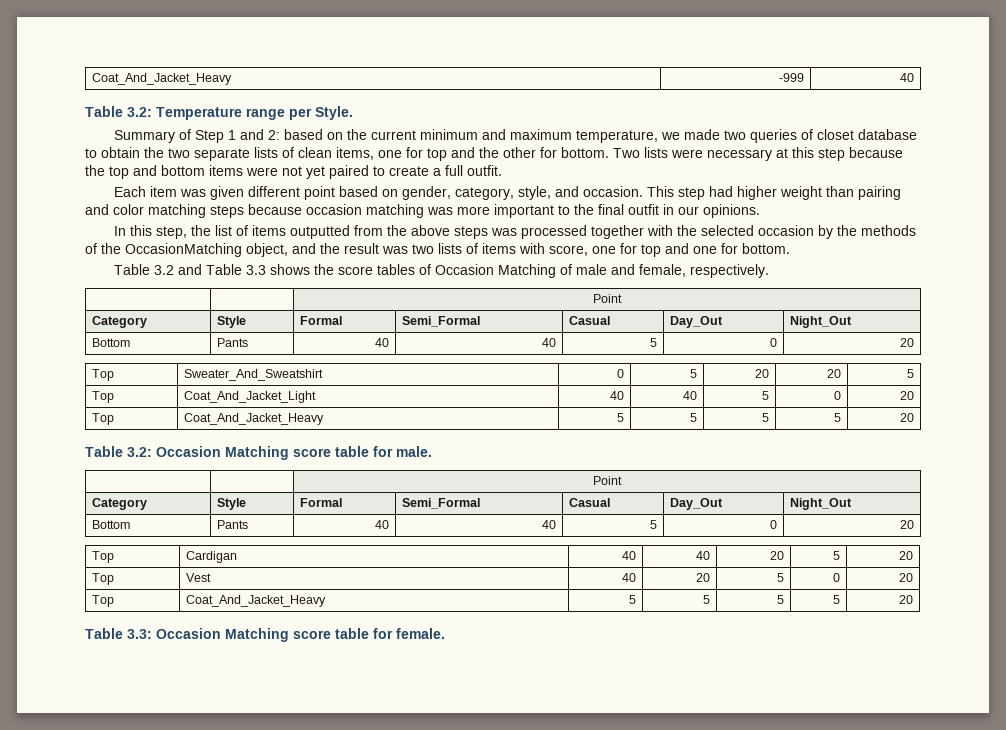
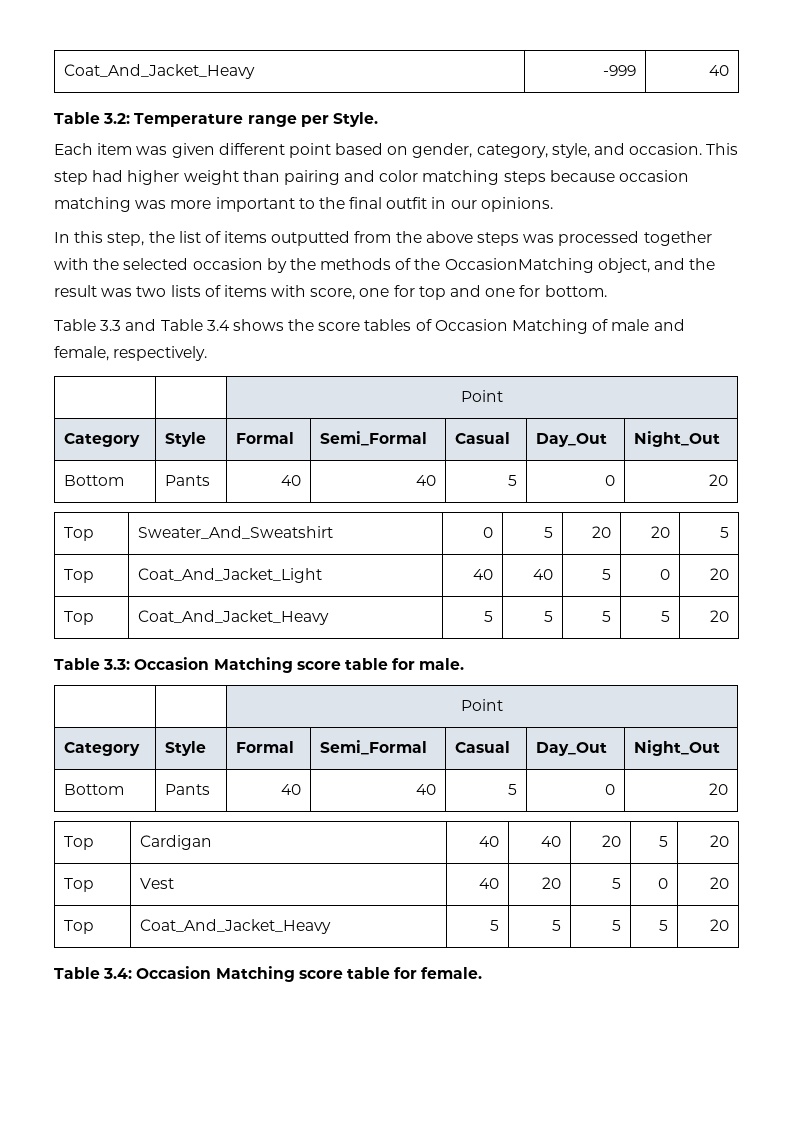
[113,129,917,143] [85,147,903,161] [85,165,502,179] // Summary of Step 1 and 2: based on the current minimum and maximum temperature, we made two queries of closet database to obtain the two separate lists of clean items, one for top and the other for bottom. Two lists were necessary at this step because the top and bottom items were not yet paired to create a full outfit. -> (378, 119) none
[153,265,174,275] 3.2 -> [100,320,122,331] 3.3
[245,265,266,275] 3.3 -> [206,320,230,331] 3.4
[127,447,152,457] 3.2: -> [103,659,131,670] 3.3:
[127,629,152,639] 3.3: -> [103,968,133,979] 3.4:

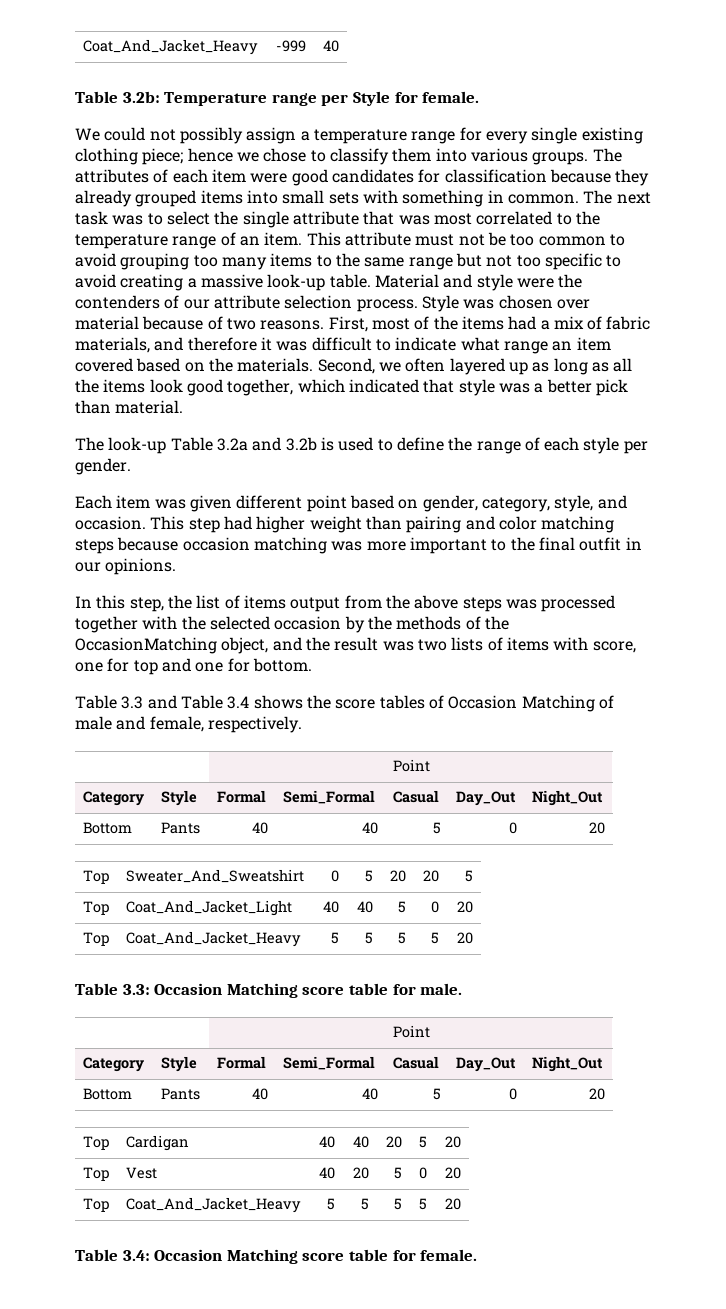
[103,113,131,124] 3.2: -> [122,91,160,103] 3.2b:
[332,112,378,127] Style. -> [352,91,480,106] [75,127,643,144] [75,148,622,165] [75,169,650,186] [75,190,651,207] [75,211,600,228] [75,232,625,249] [75,253,622,270] [75,274,583,291] [75,295,590,312] [75,316,651,332] [75,337,611,354] [75,358,633,375] [75,379,628,396] [75,400,184,414] [75,437,648,454] [75,458,131,475] Style for female. // We could not possibly assign a temperature range for every single existing clothing piece; hence we chose to classify them into various groups. The attributes of each item were good candidates for classification because they already grouped items into small sets with something in common. The next task was to select the single attribute that was most correlated to the temperature range of an item. This attribute must not be too common to avoid grouping too many items to the same range but not too specific to avoid creating a massive look-up table. Material and style were the contenders of our attribute selection process. Style was chosen over material because of two reasons. First, most of the items had a mix of fabric materials, and therefore it was difficult to indicate what range an item covered based on the materials. Second, we often layered up as long as all the items look good together, which indicated that style was a better pick than material. // The look-up Table 3.2a and 3.2b is used to define the range of each style per gender.
[271,231,351,246] outputted -> [290,597,341,612] output

